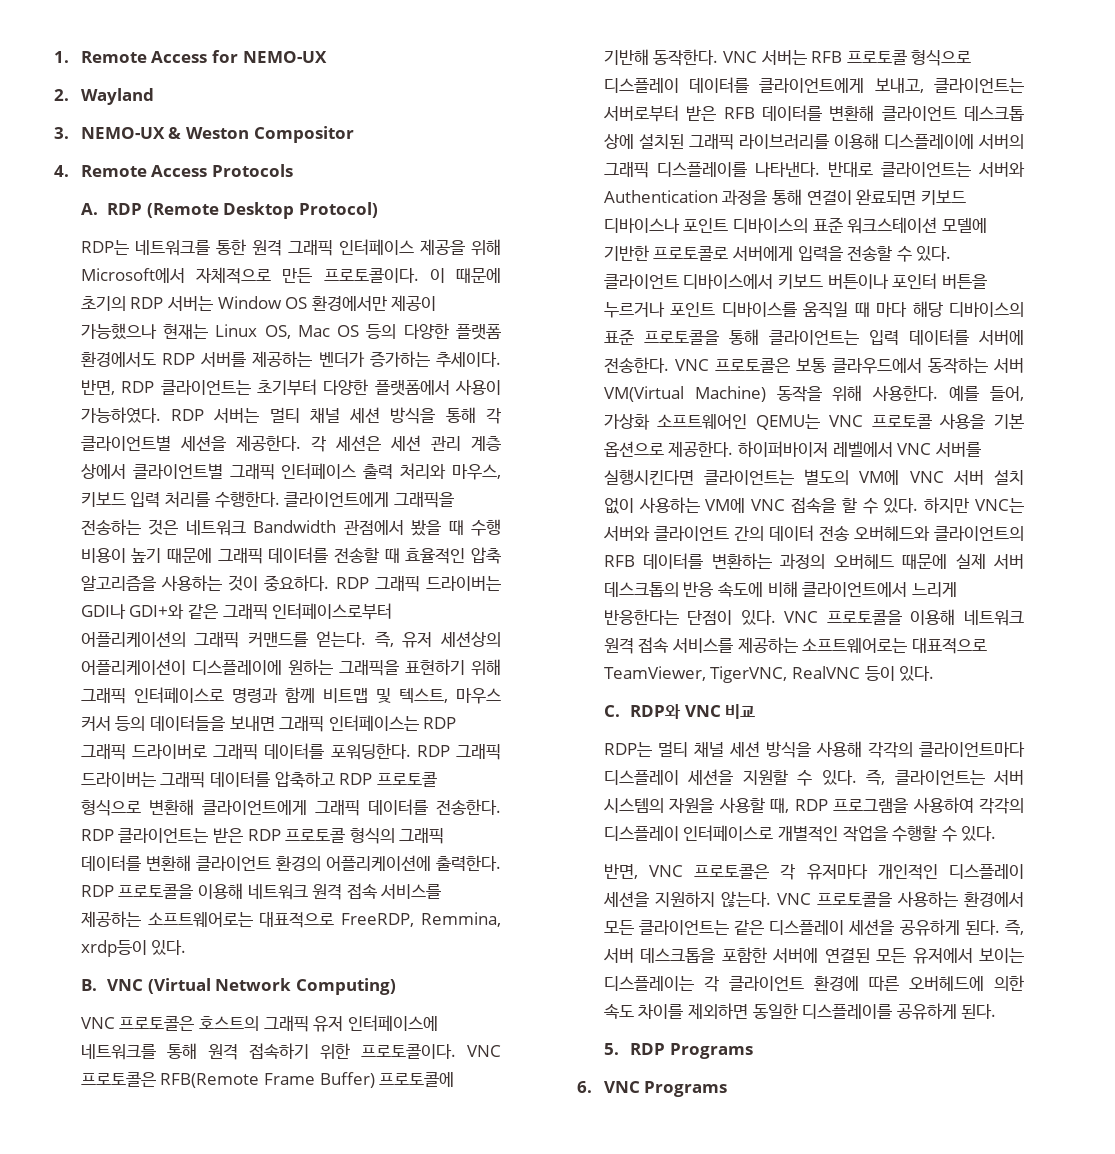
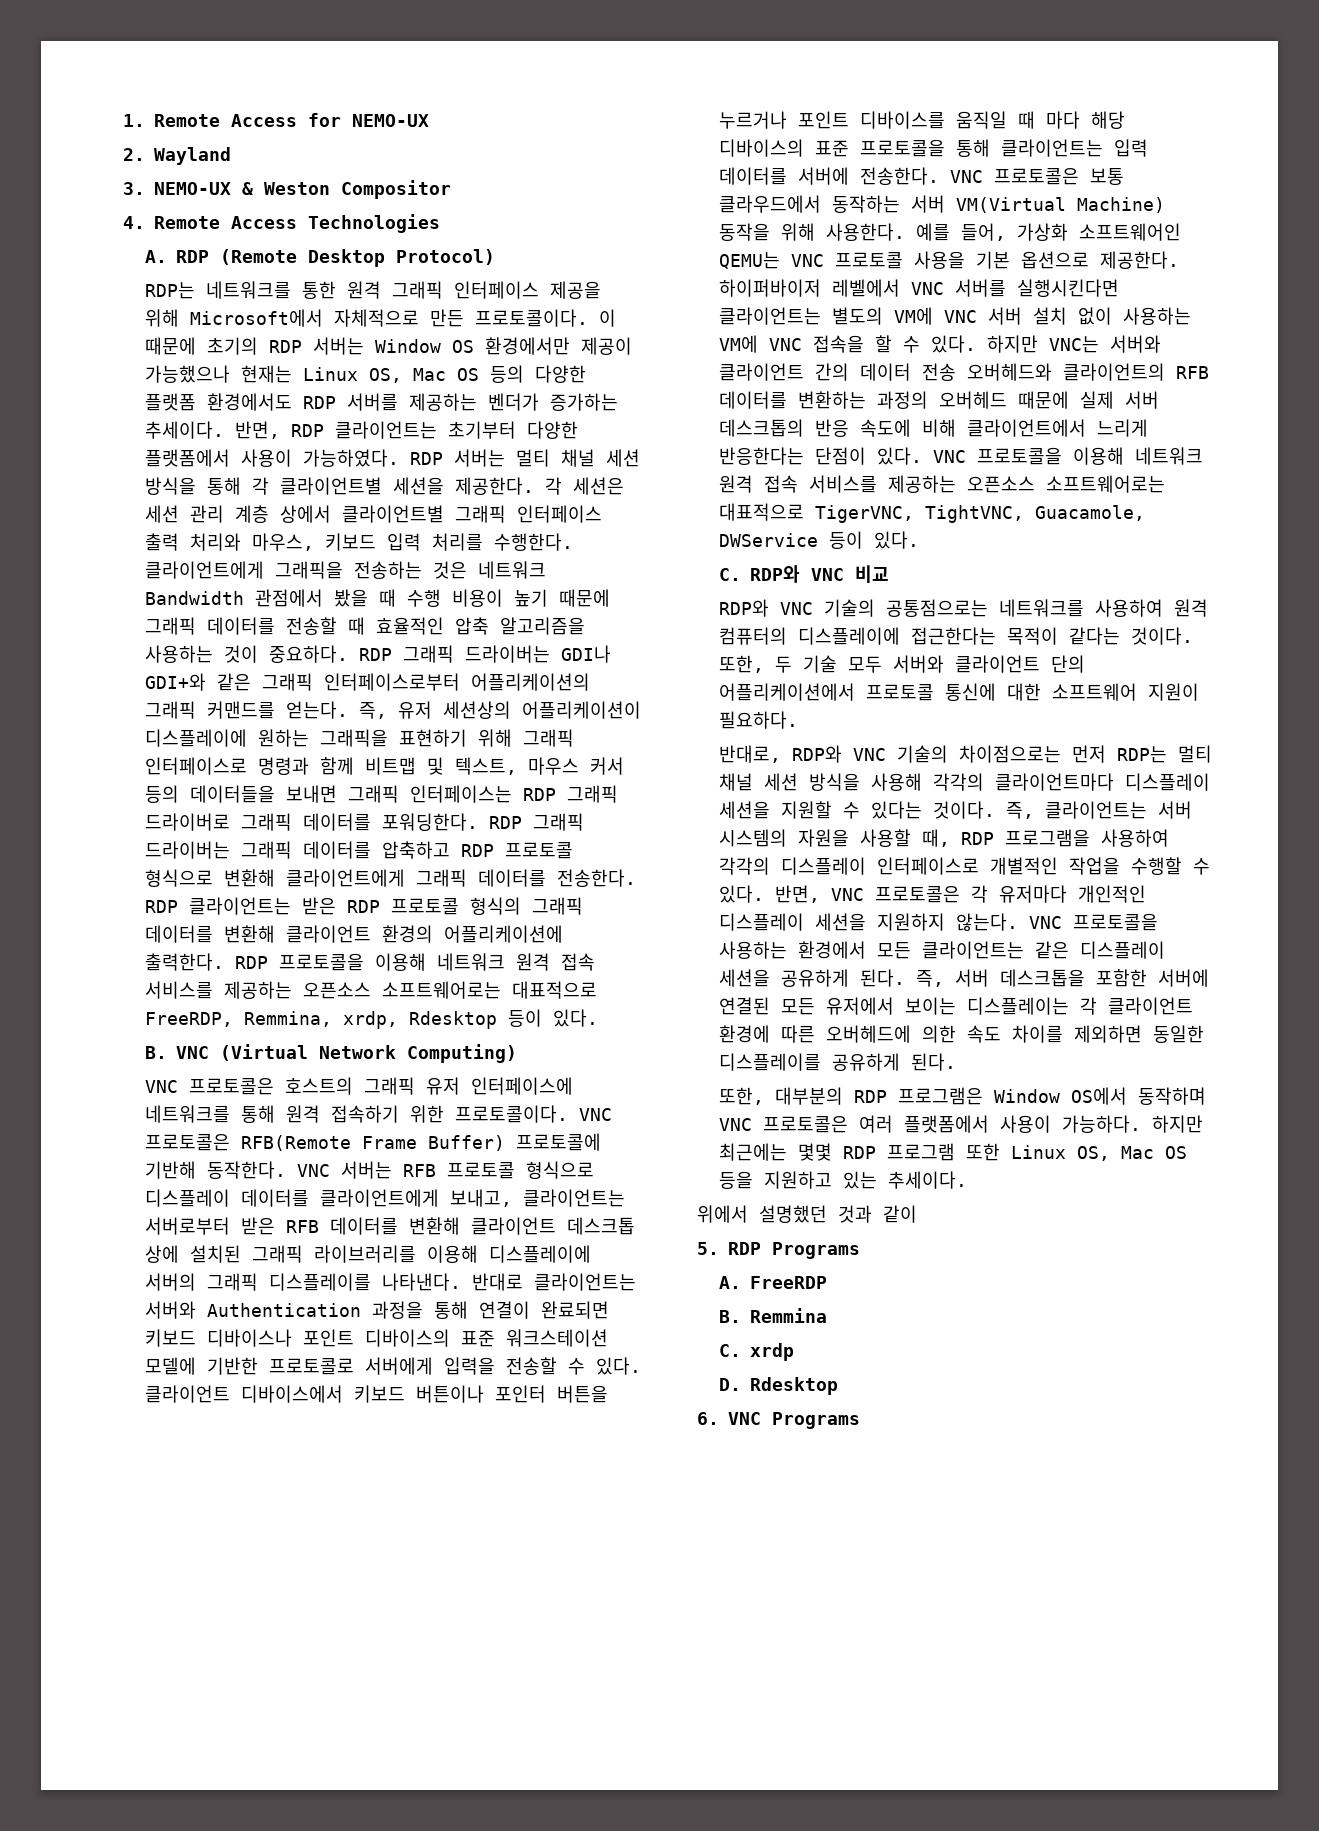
[211,164,293,177] Protocols -> [308,214,441,233] Technologies
(141, 919) none -> [303,982,372,999] 오픈소스
[80,940,147,957] xrdp등이 -> [343,1009,543,1029] xrdp, Rdesktop 등이
[802,638,987,654] [603,666,860,683] 소프트웨어로는 대표적으로 TeamViewer, TigerVNC, RealVNC -> [967,475,1166,493] [719,503,1146,523] [719,533,819,547] 오픈소스 소프트웨어로는 대표적으로 TigerVNC, TightVNC, Guacamole, DWService
(756, 711) none -> [719,599,1209,617] [719,627,1194,645] [719,655,1086,673] [719,683,1200,701] [719,711,799,729] [719,745,1107,763] RDP와 VNC 기술의 공통점으로는 네트워크를 사용하여 원격 컴퓨터의 디스플레이에 접근한다는 목적이 같다는 것이다. 또한, 두 기술 모두 서버와 클라이언트 단의 어플리케이션에서 프로토콜 통신에 대한 소프트웨어 지원이 필요하다. // 반대로, RDP와 VNC 기술의 차이점으로는 먼저
[821,770,857,785] 있다. -> [871,801,996,819] 있다는 것이다.
(997, 833) // -> (765, 894) none
[603,1043,753,1059] 5. RDP Programs -> [719,1087,1207,1105] [719,1115,1204,1133] [719,1143,1188,1161] [719,1171,968,1189] [697,1205,918,1223] [697,1242,861,1259] [719,1276,828,1289] [719,1308,828,1323] [719,1343,795,1361] [719,1377,839,1395] 또한, 대부분의 RDP 프로그램은 Window OS에서 동작하며 VNC 프로토콜은 여러 플랫폼에서 사용이 가능하다. 하지만 최근에는 몇몇 RDP 프로그램 또한 Linux OS, Mac OS 등을 지원하고 있는 추세이다. // 위에서 설명했던 것과 같이 // 5. RDP Programs // A. FreeRDP // B. Remmina // C. xrdp // D. Rdesktop

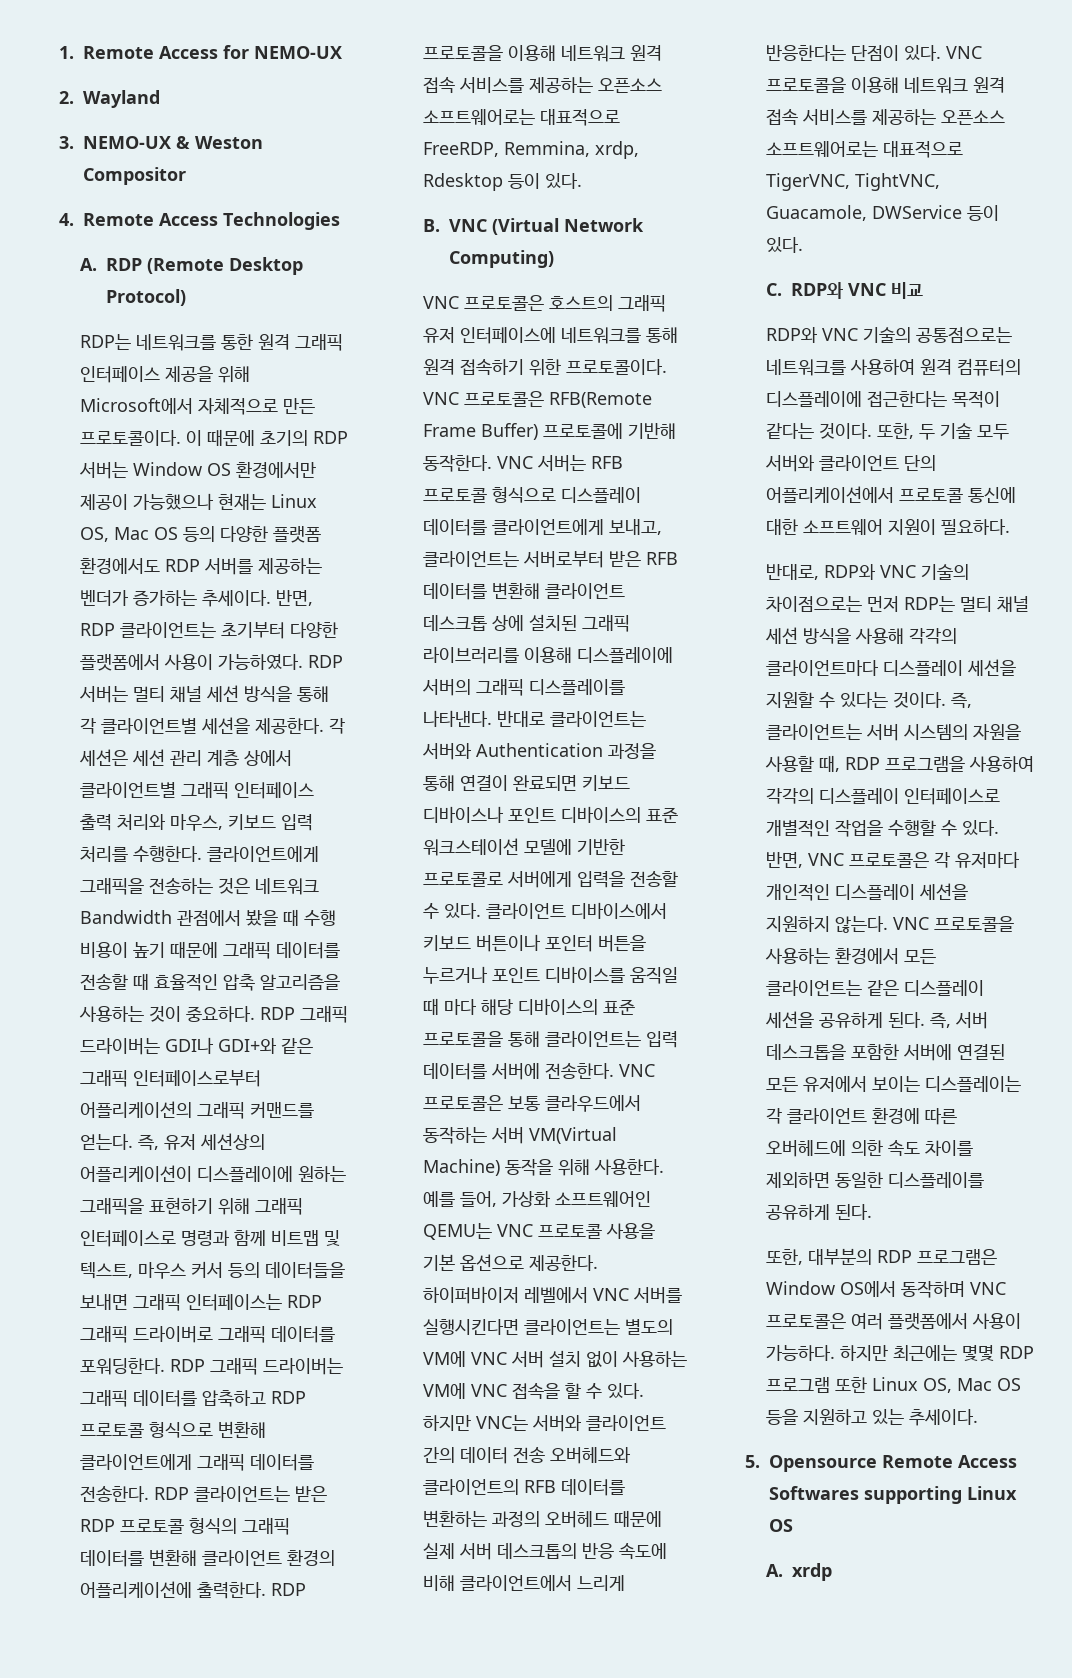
[697,1205,918,1223] [697,1242,861,1259] [719,1276,828,1289] [719,1308,828,1323] [719,1343,795,1361] [719,1377,839,1395] [697,1412,861,1429] 위에서 설명했던 것과 같이 // 5. RDP Programs // A. FreeRDP // B. Remmina // C. xrdp // D. Rdesktop // 6. VNC Programs -> [744,1455,1017,1472] [768,1486,1017,1504] [768,1519,793,1532] [766,1563,833,1581] 5. Opensource Remote Access Softwares supporting Linux OS // A. xrdp

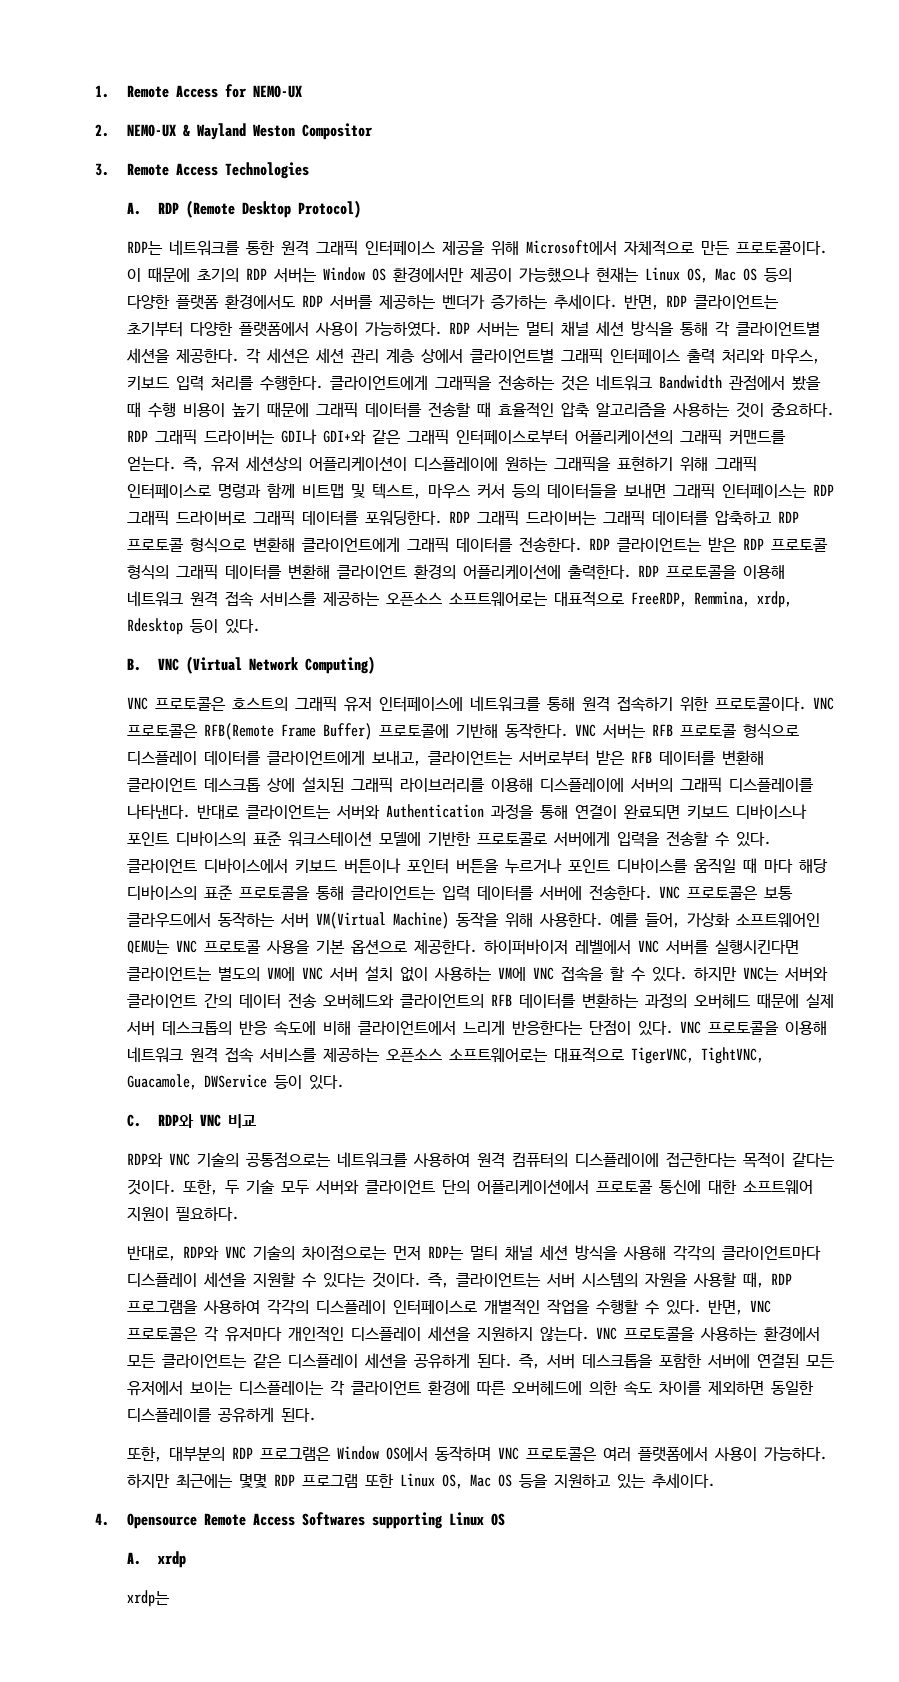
[82,90,160,108] [58,136,74,149] Wayland // 3. -> (110, 130) none
(190, 142) none -> [196,123,246,140] Wayland
[58,213,74,226] 4. -> [95,163,110,176] 3.
[744,1455,760,1468] 5. -> [95,1513,110,1526] 4.
(833, 1572) none -> [126,1590,170,1607] // xrdp는

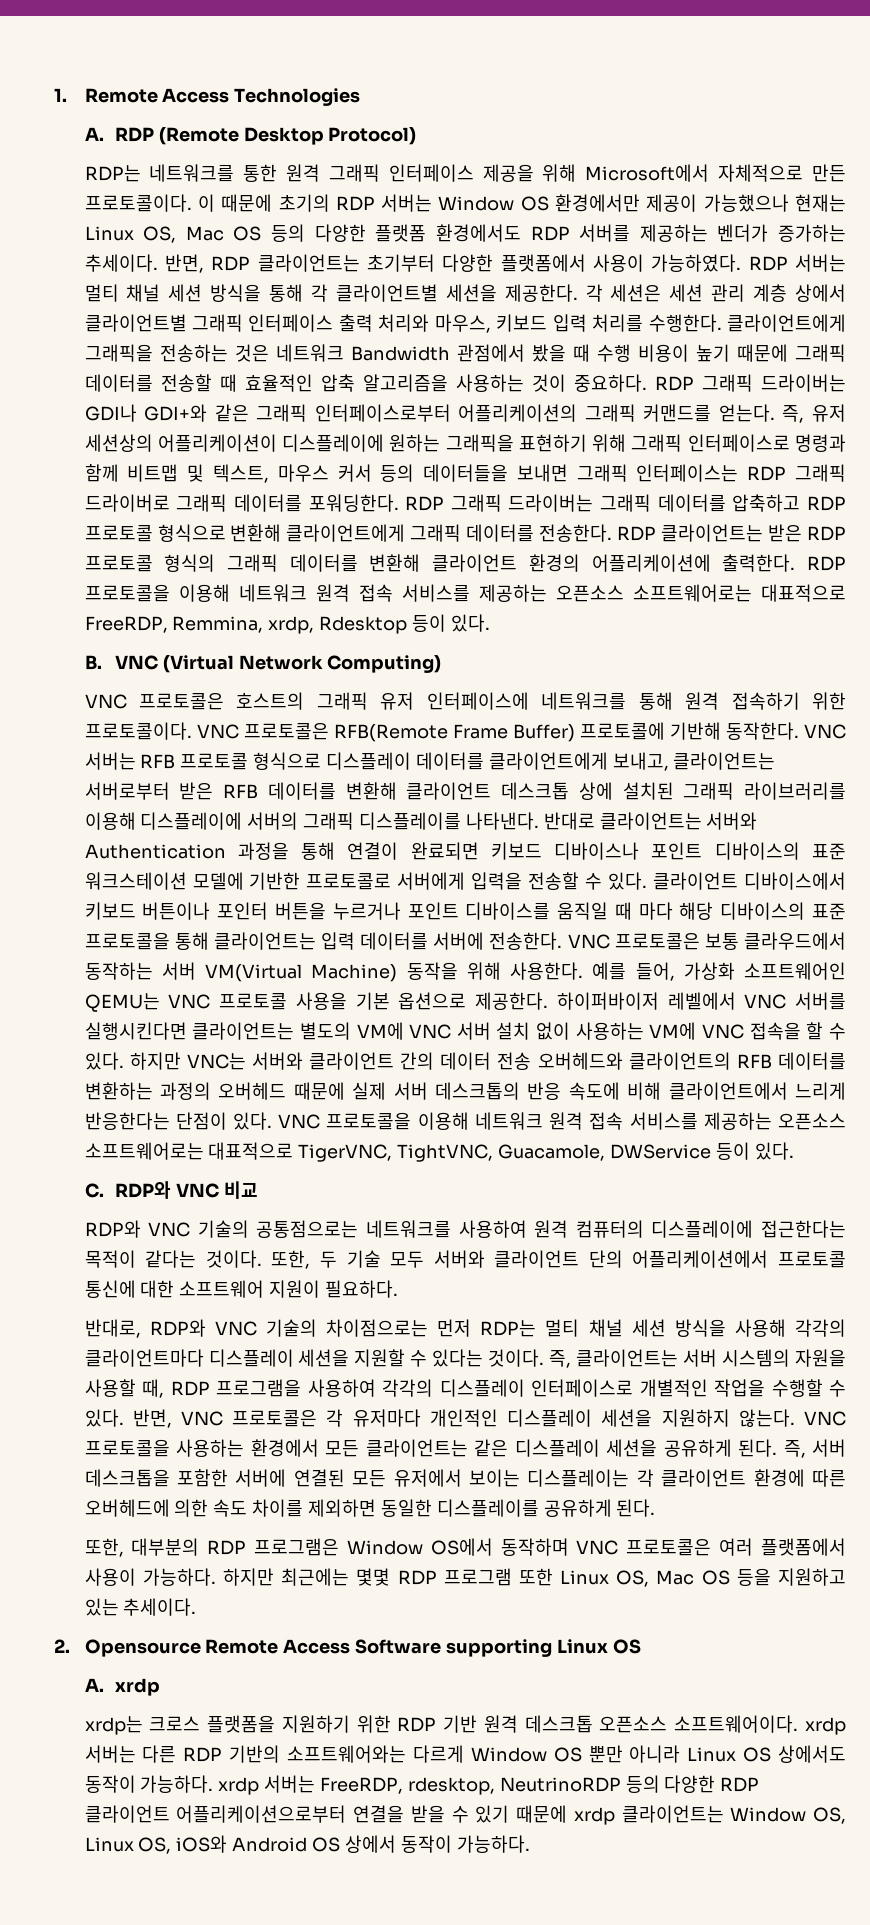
[224,84,302,98] [95,123,373,140] [95,163,218,176] for NEMO-UX // 2. NEMO-UX & Wayland Weston Compositor // 3. Remote Access -> (230, 95) none
[95,1513,110,1526] 4. -> [54,1639,71,1653] 2.
[301,1512,365,1526] Softwares -> [355,1639,442,1654] Software
(170, 1598) none -> [149,1715,846,1735] [84,1745,847,1763] [84,1775,760,1795] [84,1805,846,1825] [84,1835,530,1854] 크로스 플랫폼을 지원하기 위한 RDP 기반 원격 데스크톱 오픈소스 소프트웨어이다. xrdp 서버는 다른 RDP 기반의 소프트웨어와는 다르게 Window OS 뿐만 아니라 Linux OS 상에서도 동작이 가능하다. xrdp 서버는 FreeRDP, rdesktop, NeutrinoRDP 등의 다양한 RDP 클라이언트 어플리케이션으로부터 연결을 받을 수 있기 때문에 xrdp 클라이언트는 Window OS, Linux OS, iOS와 Android OS 상에서 동작이 가능하다.

